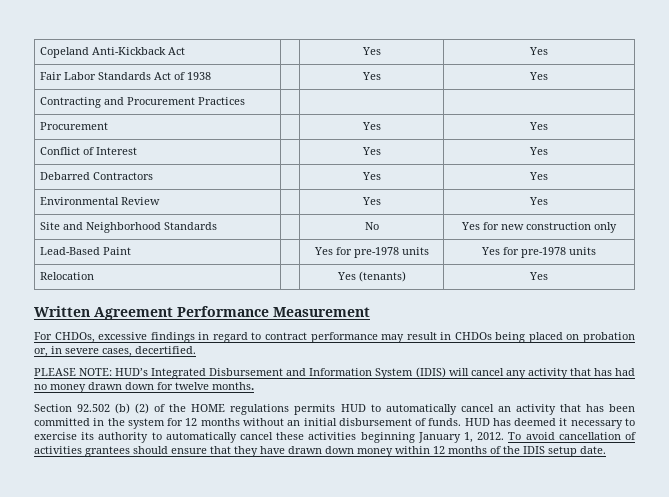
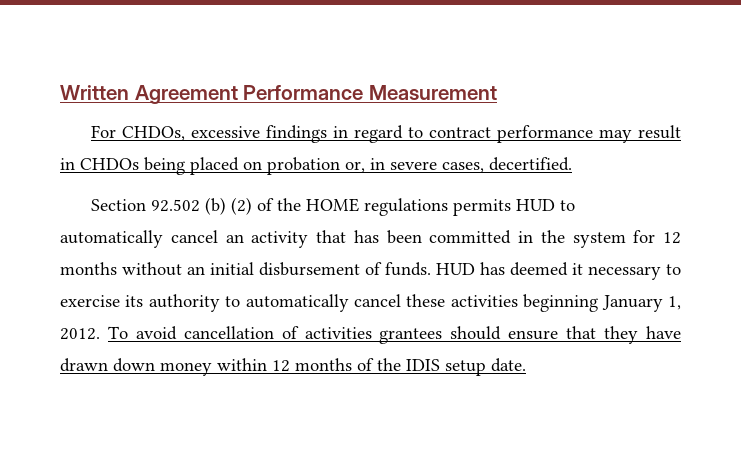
[39,47,185,58] [361,47,381,55] [529,47,548,55] [39,72,211,80] [361,72,381,80] [529,72,548,80] [39,97,245,108] [39,122,108,130] [361,122,381,130] [529,122,548,130] [39,147,137,155] [361,147,381,155] [529,147,548,155] [39,172,153,180] [361,172,381,180] [529,172,548,180] [39,197,160,205] [361,197,381,205] [529,197,548,205] [39,222,217,233] [364,222,379,230] [461,222,617,233] [39,247,131,255] [313,247,429,258] [481,247,596,258] [39,272,94,280] [336,271,406,282] [529,272,548,280] Copeland Anti-Kickback Act | | Yes | Yes // Fair Labor Standards Act of 1938 | | Yes | Yes // Contracting and Procurement Practices | | | // Procurement | | Yes | Yes // Conflict of Interest | | Yes | Yes // Debarred Contractors | | Yes | Yes // Environmental Review | | Yes | Yes // Site and Neighborhood Standards | | No | Yes for new construction only // Lead-Based Paint | | Yes for pre-1978 units | Yes for pre-1978 units // Relocation | | Yes (tenants) | Yes // -> (60, 92) none
[34,367,636,379] [34,382,254,393] // PLEASE NOTE: HUD’s Integrated Disbursement and Information System (IDIS) will cancel any activity that has had no money drawn down for twelve months. -> (572, 164) none

